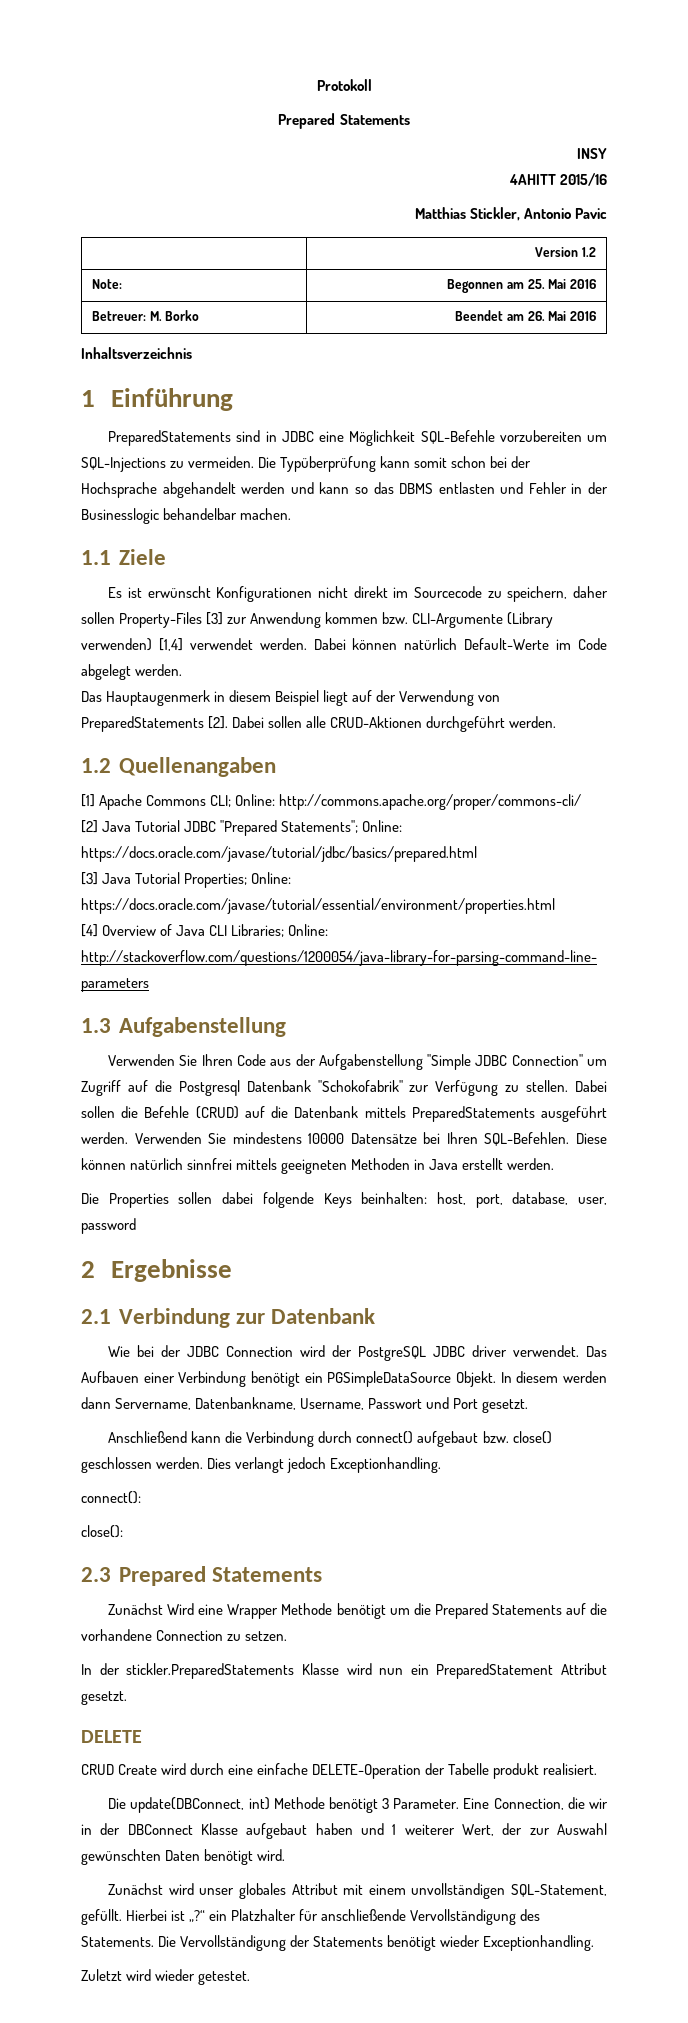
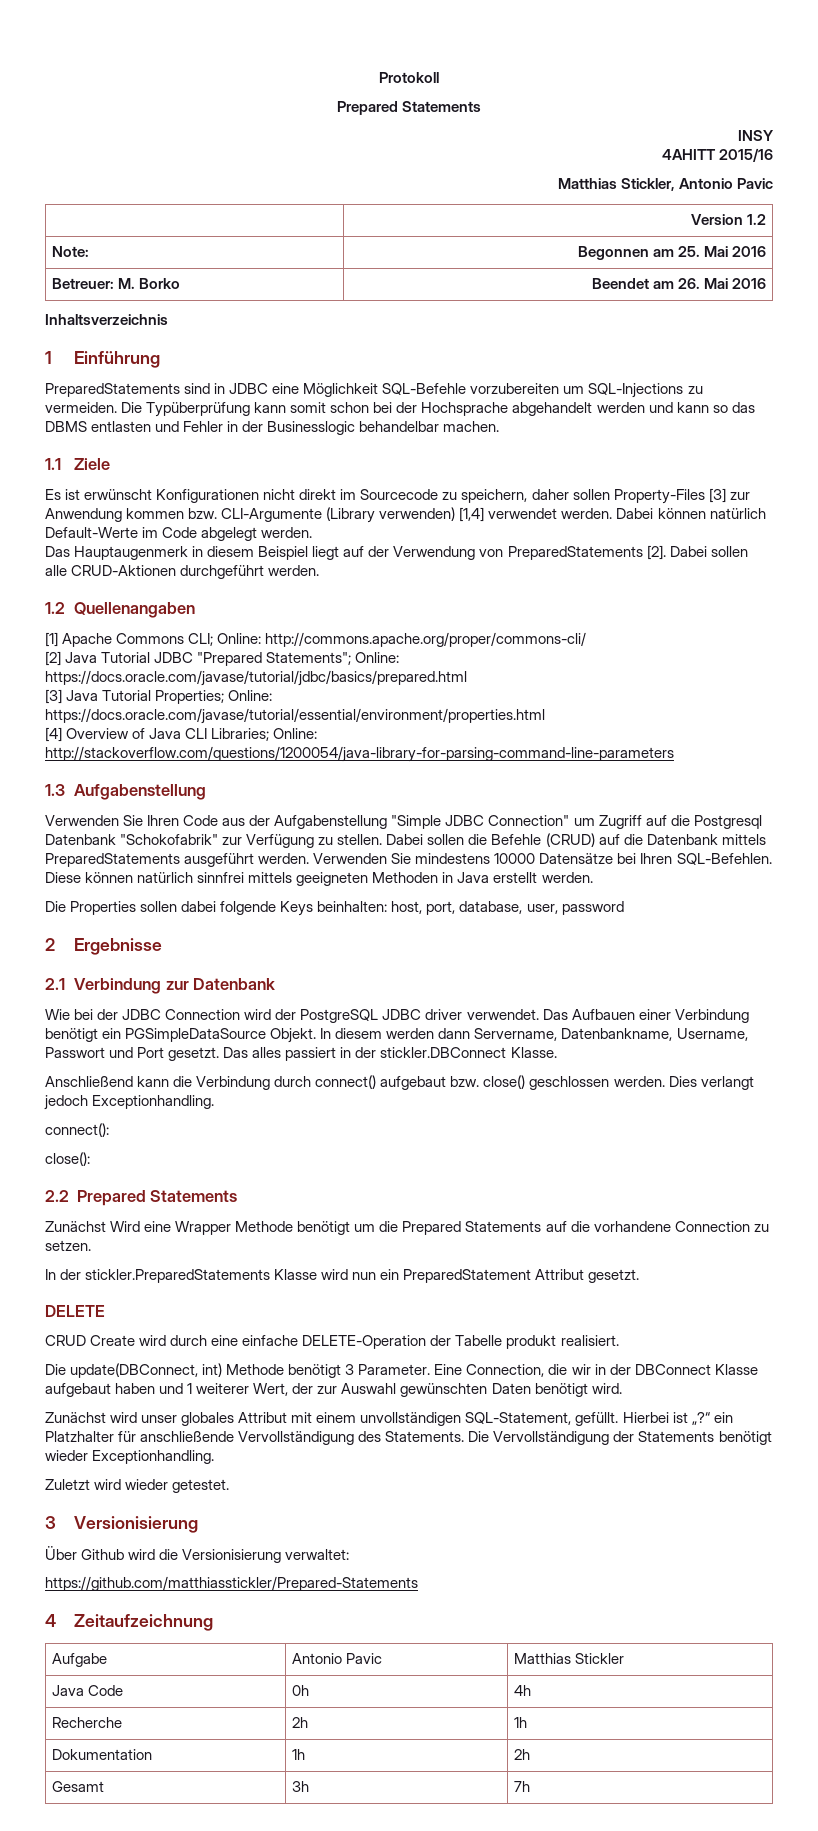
(529, 1406) none -> [223,1047,557,1061] Das alles passiert in der stickler.DBConnect Klasse.
[81,1567,111,1582] 2.3 -> [45,1190,69,1202] 2.2
(251, 1978) none -> [45,1516,199,1533] [45,1546,350,1563] [45,1576,418,1591] [45,1614,214,1631] [51,1653,107,1667] [291,1653,382,1664] [513,1653,624,1664] [51,1685,123,1696] [291,1685,309,1696] [513,1685,531,1696] [51,1717,122,1728] [291,1717,308,1728] [513,1717,527,1728] [51,1749,152,1760] [291,1749,305,1760] [513,1749,530,1760] [51,1781,104,1792] [291,1781,309,1792] [513,1781,530,1792] // 3 Versionisierung // Über Github wird die Versionisierung verwaltet: // https://github.com/matthiasstickler/Prepared-Statements // 4 Zeitaufzeichnung // Aufgabe | Antonio Pavic | Matthias Stickler // Java Code | 0h | 4h // Recherche | 2h | 1h // Dokumentation | 1h | 2h // Gesamt | 3h | 7h

